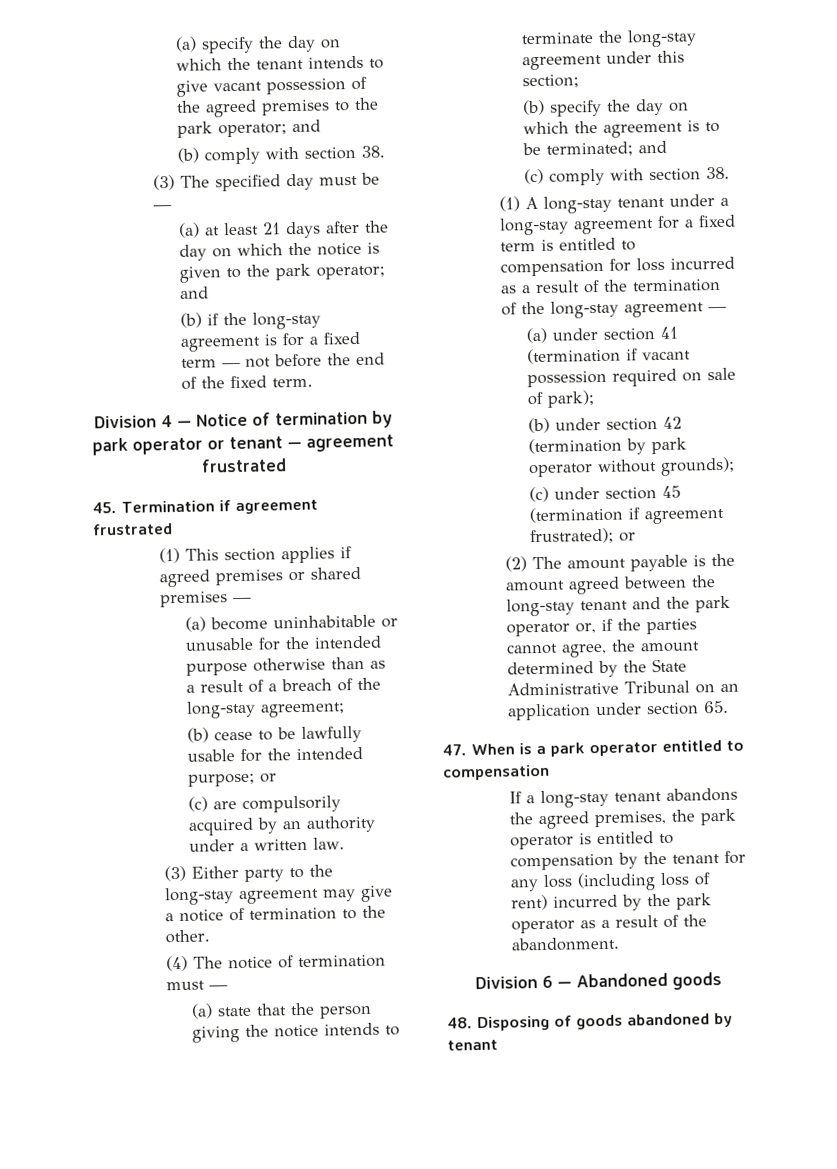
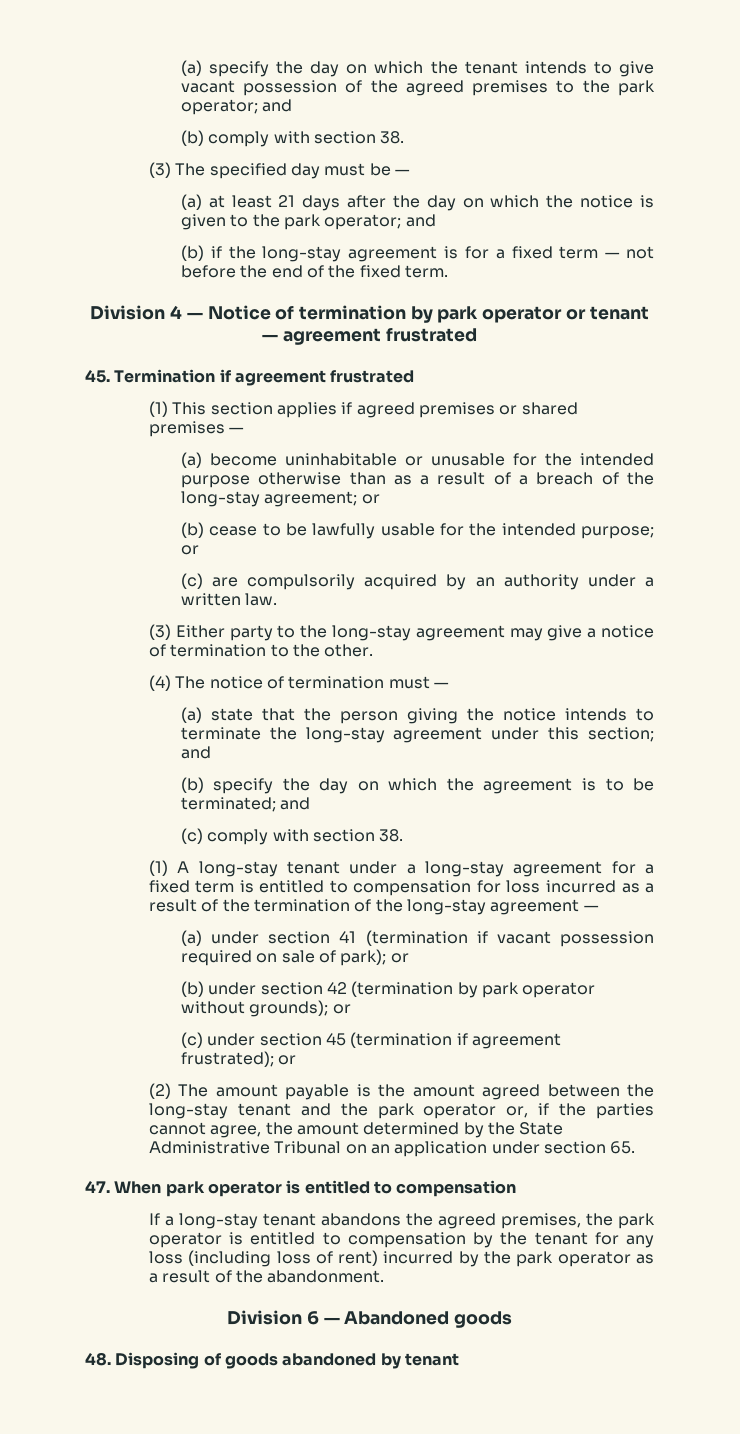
(345, 710) none -> [361,494,380,504] or
(579, 81) none -> [180,746,211,759] and
(595, 399) none -> [390,953,409,963] or
(735, 466) none -> [332,1004,351,1014] or
[519,742,658,757] is a park operator -> [165,1180,301,1197] park operator is

